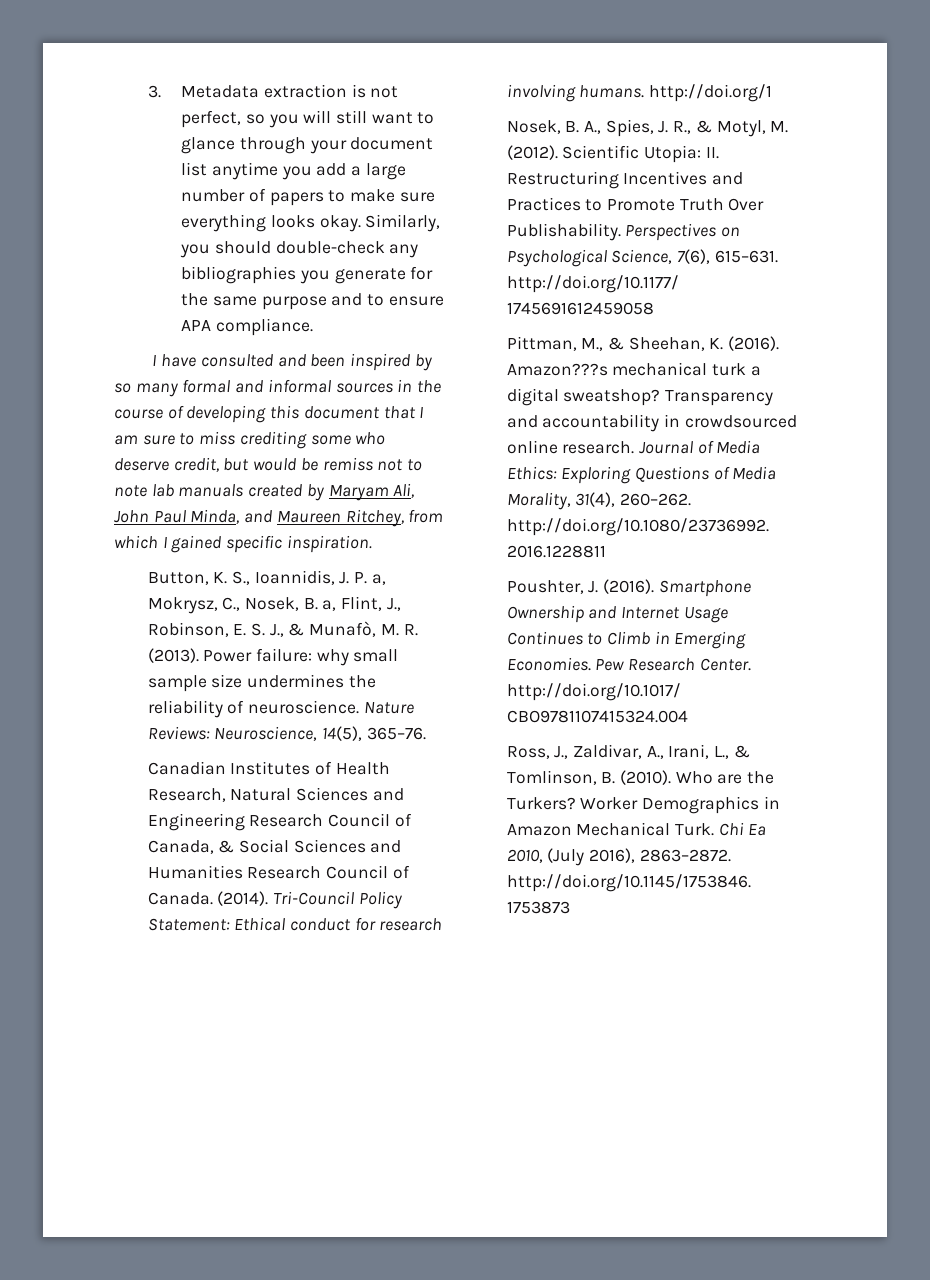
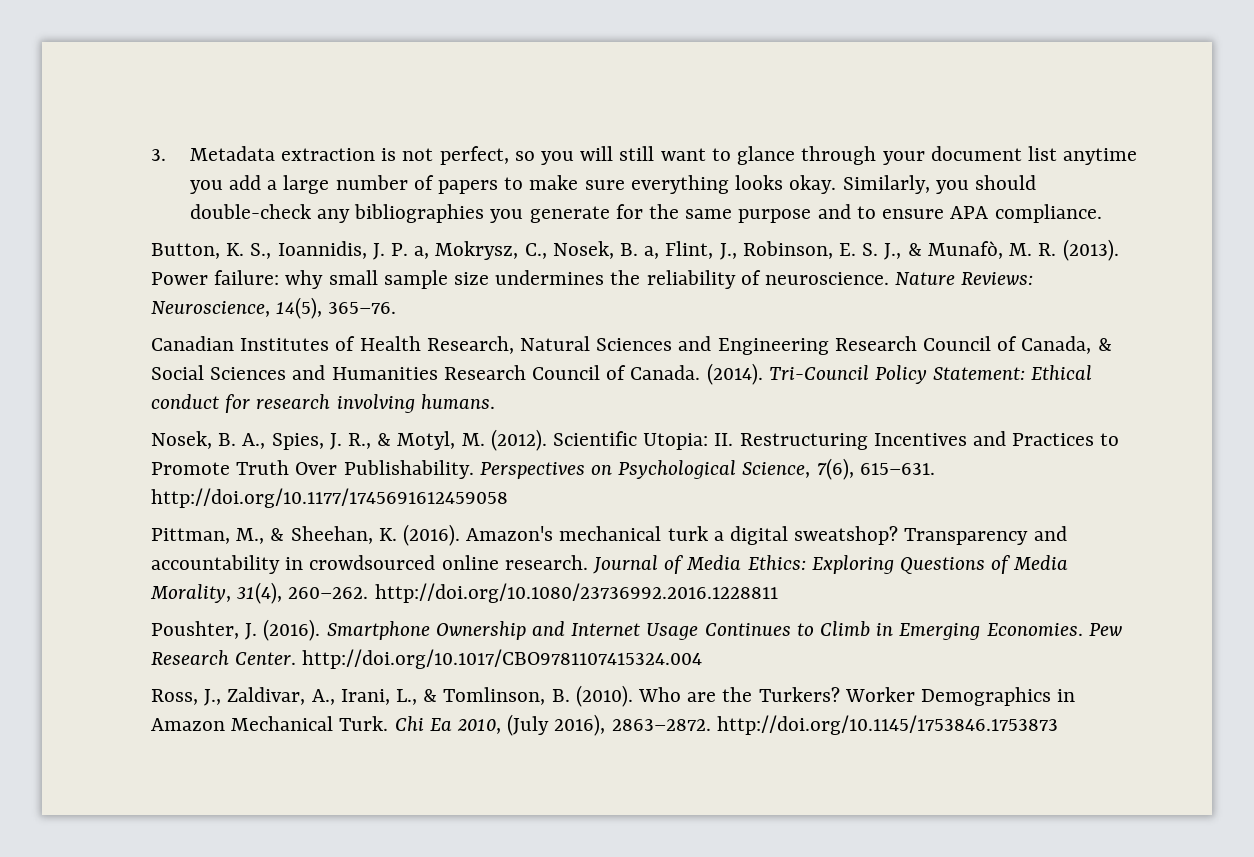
[152,353,432,371] [114,379,442,397] [114,405,424,423] [114,431,386,449] [114,457,423,472] [114,483,415,501] [114,509,444,527] [114,535,372,553] // I have consulted and been inspired by so many formal and informal sources in the course of developing this document that I am sure to miss crediting some who deserve credit, but would be remiss not to note lab manuals created by Maryam Ali, John Paul Minda, and Maureen Ritchey, from which I gained specific inspiration. -> (1102, 213) none
[649,84,773,102] http://doi.org/1 -> (495, 401) none
[506,363,608,376] Amazon???s -> [466,526,554,541] Amazon's

